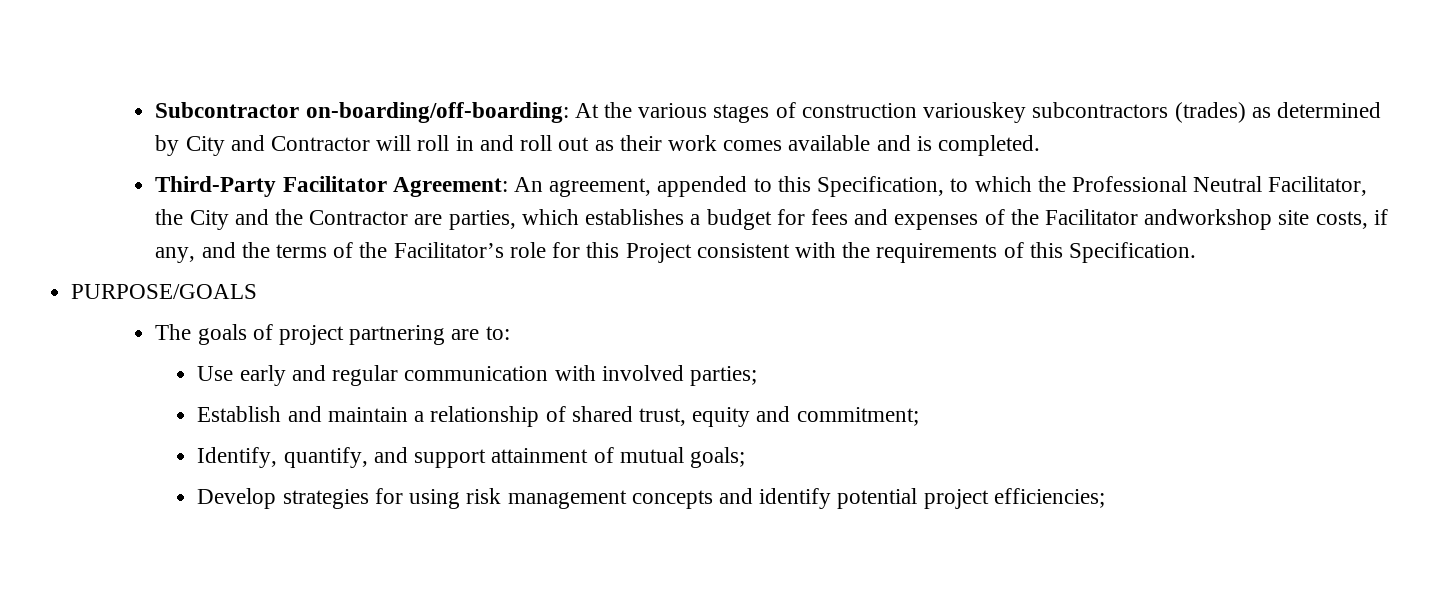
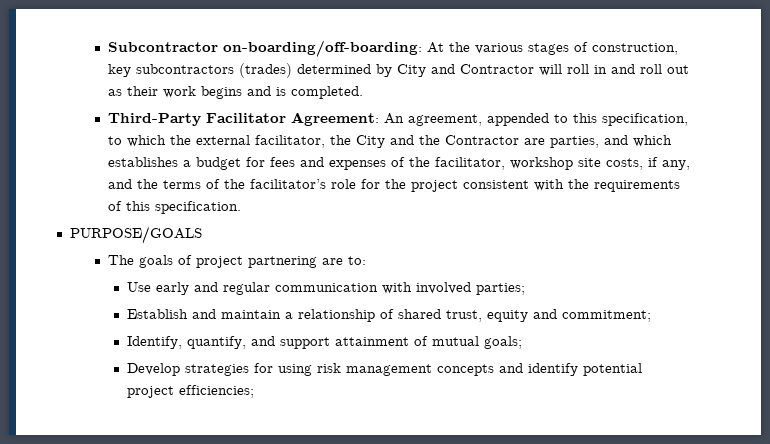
[801,102,1027,123] construction variouskey -> [592,43,679,55] [108,64,132,77] construction, key
[1251,107,1271,118] as -> (293, 70) none
[723,135,871,151] comes available -> [201,86,243,99] begins
[817,176,945,197] Specification, -> [602,113,689,126] specification,
[1071,176,1368,196] Professional Neutral Facilitator, -> [196,135,326,148] external facilitator,
(516, 220) none -> [604,135,629,145] and
[1044,209,1273,230] Facilitator andworkshop -> [435,157,574,170] facilitator, workshop
[393,242,504,258] Facilitator’s -> [250,179,327,189] facilitator’s
[586,242,692,263] this Project -> [385,179,459,192] the project
[1068,242,1196,263] Specification. -> [155,201,242,214] specification.

